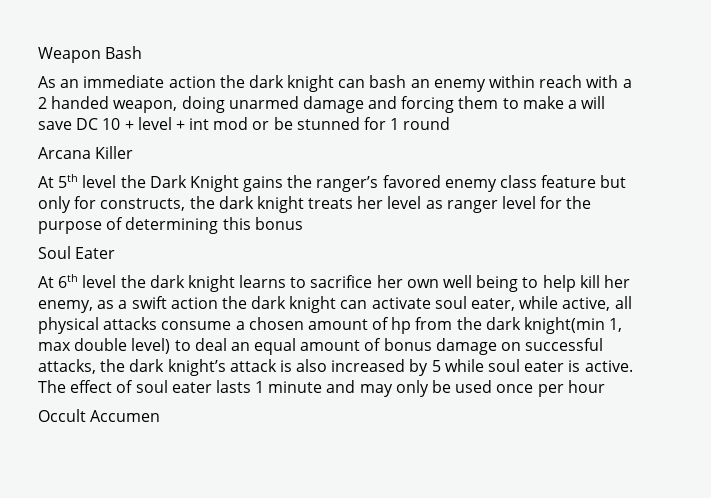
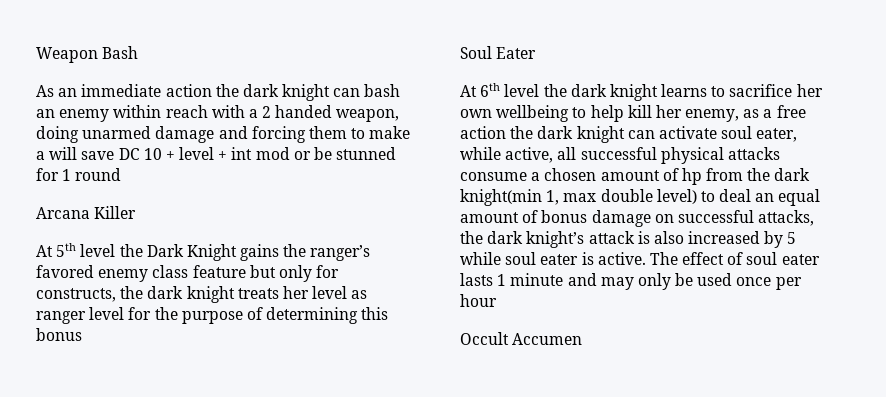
[443,275,519,292] well being -> [496,105,570,122] wellbeing
[131,296,167,309] swift -> [776,105,806,118] free
(632, 302) none -> [580,147,657,160] successful

